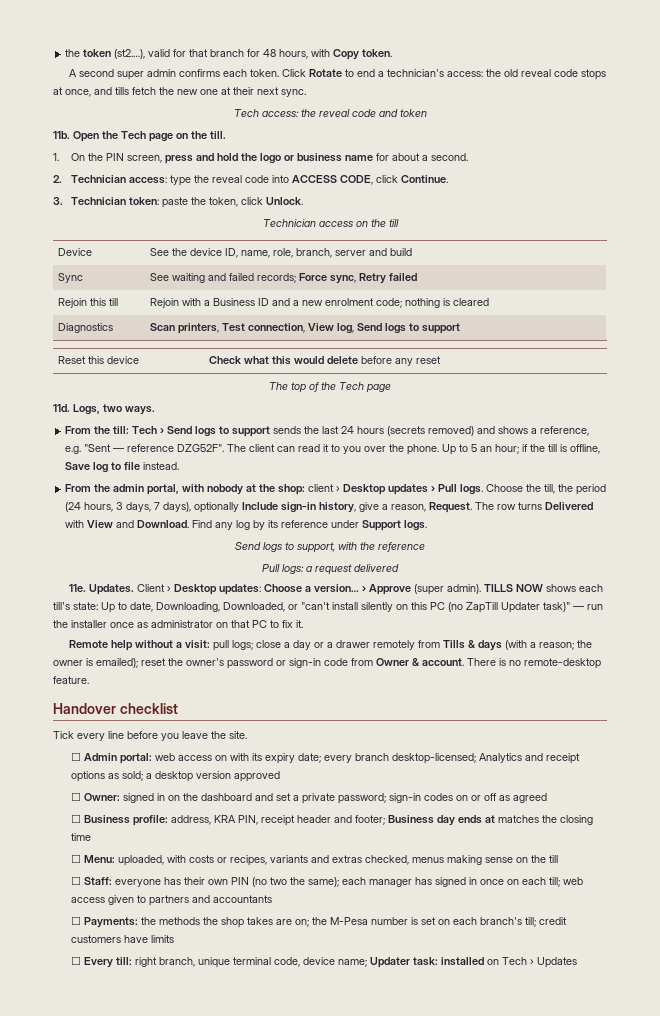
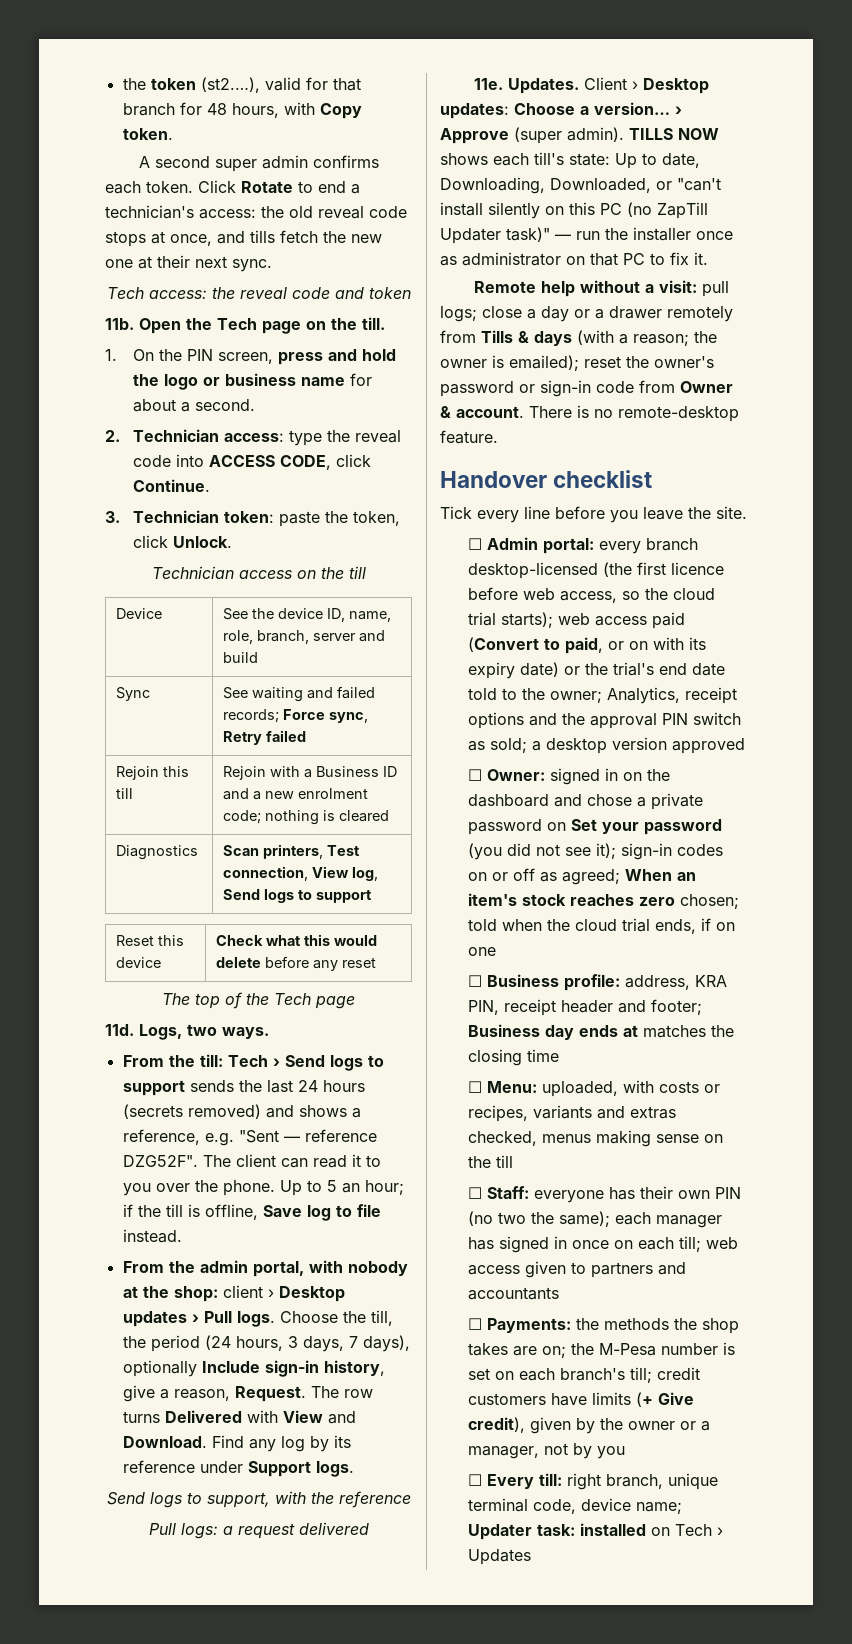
[155,753,581,764] [71,771,106,782] web access on with its expiry date; every branch desktop-licensed; Analytics and receipt options -> [599,538,699,554] [468,562,725,579] [468,587,716,603] [468,612,686,629] [468,637,707,654] [468,662,726,679] [468,687,738,704] [468,712,742,729] every branch desktop-licensed (the first licence before web access, so the cloud trial starts); web access paid (Convert to paid, or on with its expiry date) or the trial's end date told to the owner; Analytics, receipt options and the approval PIN switch
[276,793,292,801] set -> [587,794,633,806] chose
[338,793,387,804] password; -> [468,819,723,835] [468,843,617,860] password on Set your password (you did not see it);
[513,793,548,803] agreed -> [562,869,697,885] [468,893,740,909] [468,918,736,934] [468,947,497,956] agreed; When an item's stock reaches zero chosen; told when the cloud trial ends, if on one
(175, 939) none -> [636,1392,695,1407] [468,1417,711,1434] [468,1443,626,1459] (+ Give credit), given by the owner or a manager, not by you

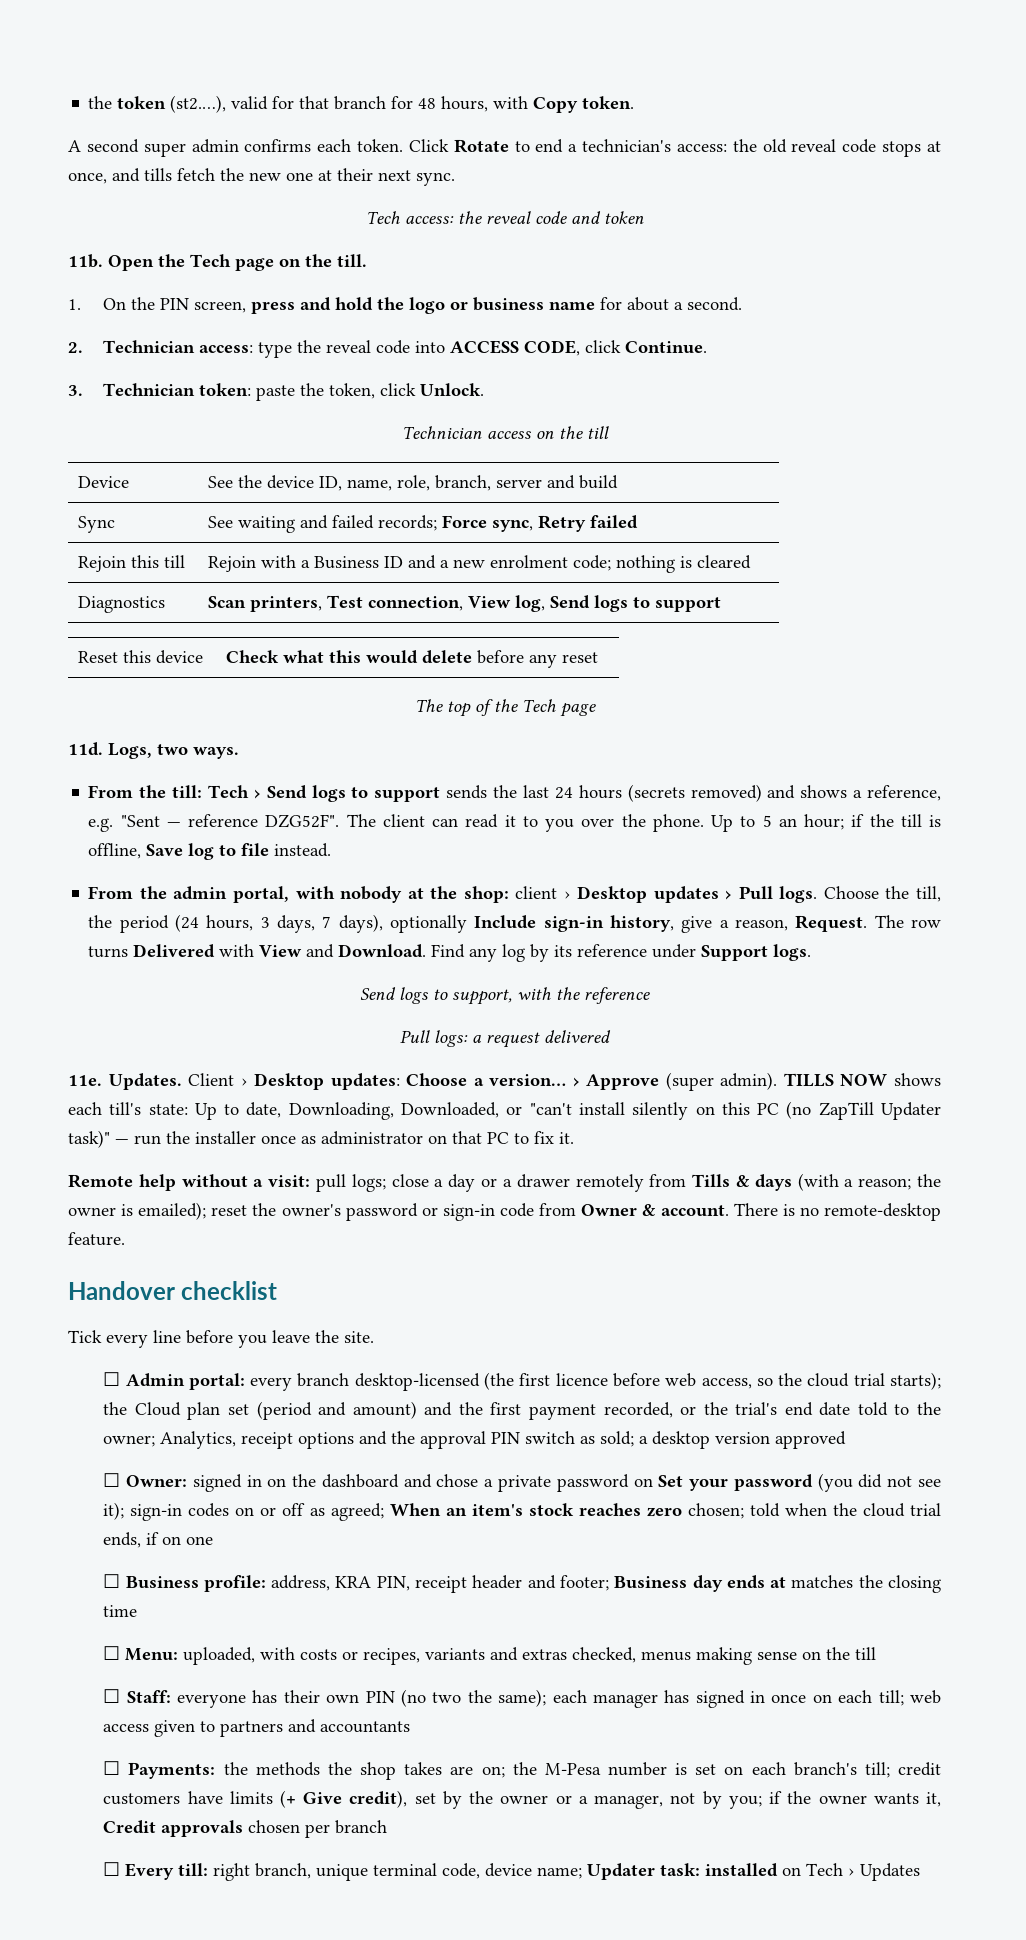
[558,612,686,629] [468,637,707,654] [468,662,560,679] web access paid (Convert to paid, or on with its expiry date) -> [103,1401,673,1420] the Cloud plan set (period and amount) and the first payment recorded,
[530,1417,572,1434] given -> [414,1793,436,1804] set
[597,1446,626,1459] you -> [728,1791,942,1809] [103,1820,388,1838] you; if the owner wants it, Credit approvals chosen per branch

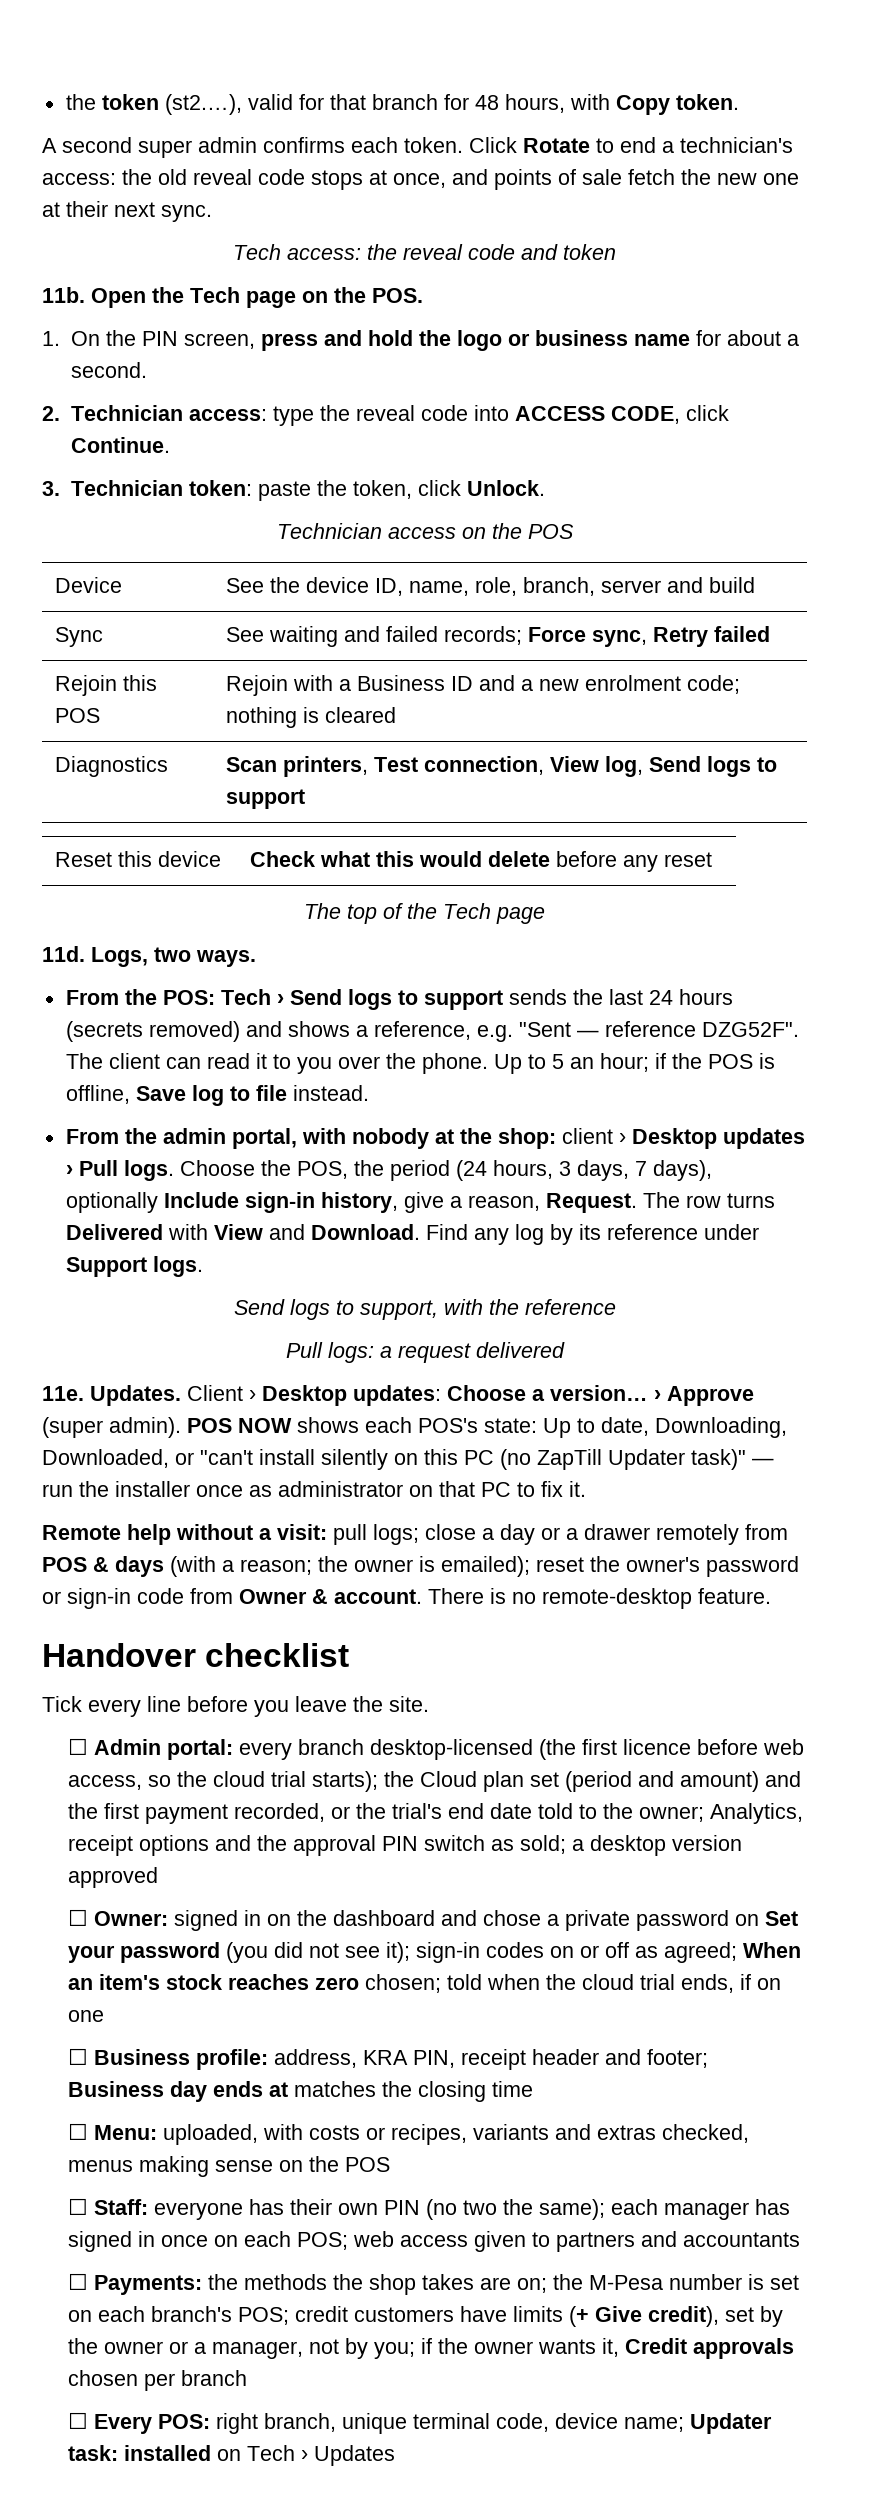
[144,168,172,181] tills -> [494,169,622,190] points of sale
[337,254,367,267] till. -> [372,288,423,303] POS.
[586,426,609,439] till -> [527,524,574,539] POS
[163,555,185,568] till -> [54,708,100,723] POS
[172,785,203,798] till: -> [162,990,215,1005] POS:
[900,814,922,827] till -> [707,1054,753,1069] POS
[916,886,942,902] till, -> [296,1161,348,1179] POS,
[783,1073,834,1087] TILLS -> [187,1418,232,1433] POS
[109,1102,142,1115] till's -> [418,1418,478,1433] POS's
[692,1174,731,1187] Tills -> [42,1557,87,1572] POS
[855,1647,877,1660] till -> [344,2157,390,2172] POS
[878,1690,904,1706] till; -> [296,2232,348,2250] POS;
[864,1762,890,1778] till; -> [237,2307,289,2325] POS;
[178,1863,209,1876] till: -> [157,2414,210,2429] POS:

